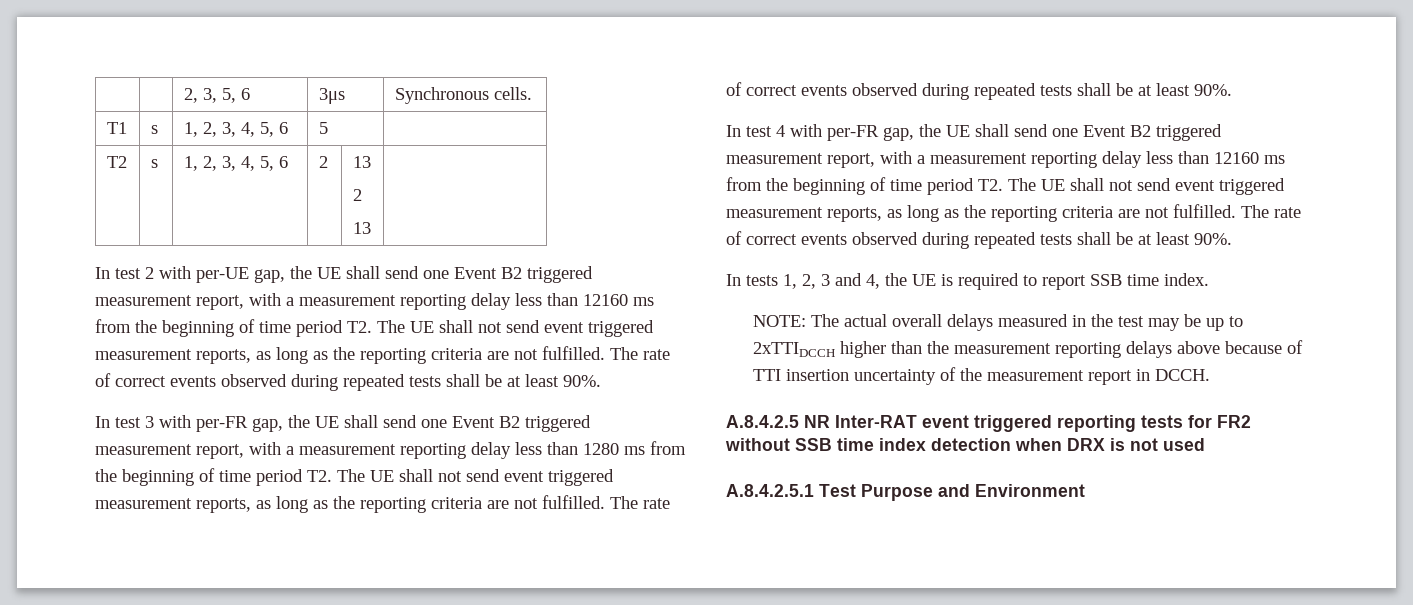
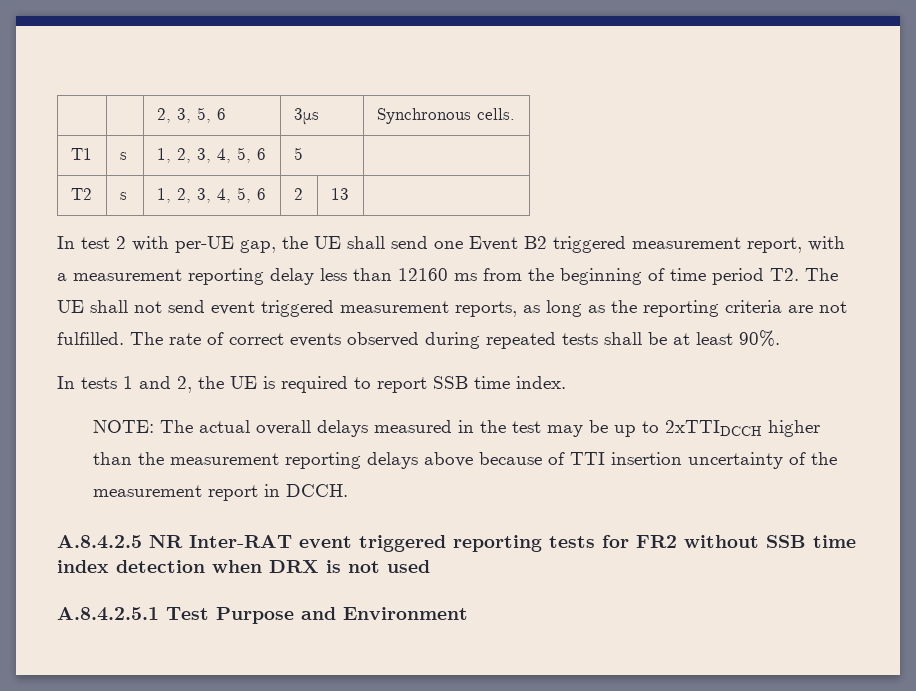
[352,189,362,201] [352,222,371,234] // 2 // 13 -> (349, 194) none
[115,415,591,432] [95,441,686,459] [95,468,614,486] [95,495,670,513] [726,82,1232,100] [726,124,1222,141] [726,151,1285,168] [726,177,1285,195] [726,204,1301,222] [726,231,1232,249] [726,273,880,289] test 3 with per-FR gap, the UE shall send one Event B2 triggered measurement report, with a measurement reporting delay less than 1280 ms from the beginning of time period T2. The UE shall not send event triggered measurement reports, as long as the reporting criteria are not fulfilled. The rate of correct events observed during repeated tests shall be at least 90%. // In test 4 with per-FR gap, the UE shall send one Event B2 triggered measurement report, with a measurement reporting delay less than 12160 ms from the beginning of time period T2. The UE shall not send event triggered measurement reports, as long as the reporting criteria are not fulfilled. The rate of correct events observed during repeated tests shall be at least 90%. // In tests 1, 2, 3 and 4, -> [81,376,192,393] tests 1 and 2,

